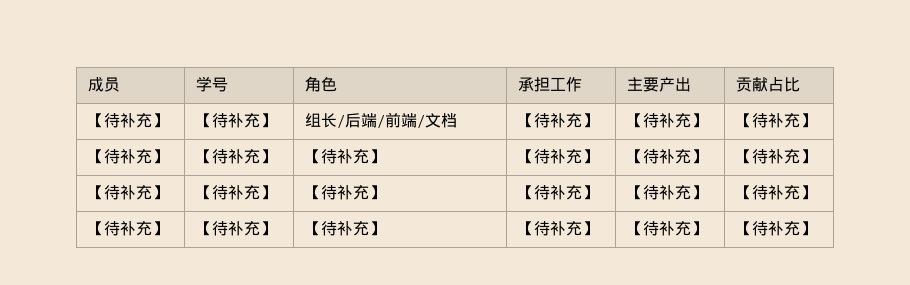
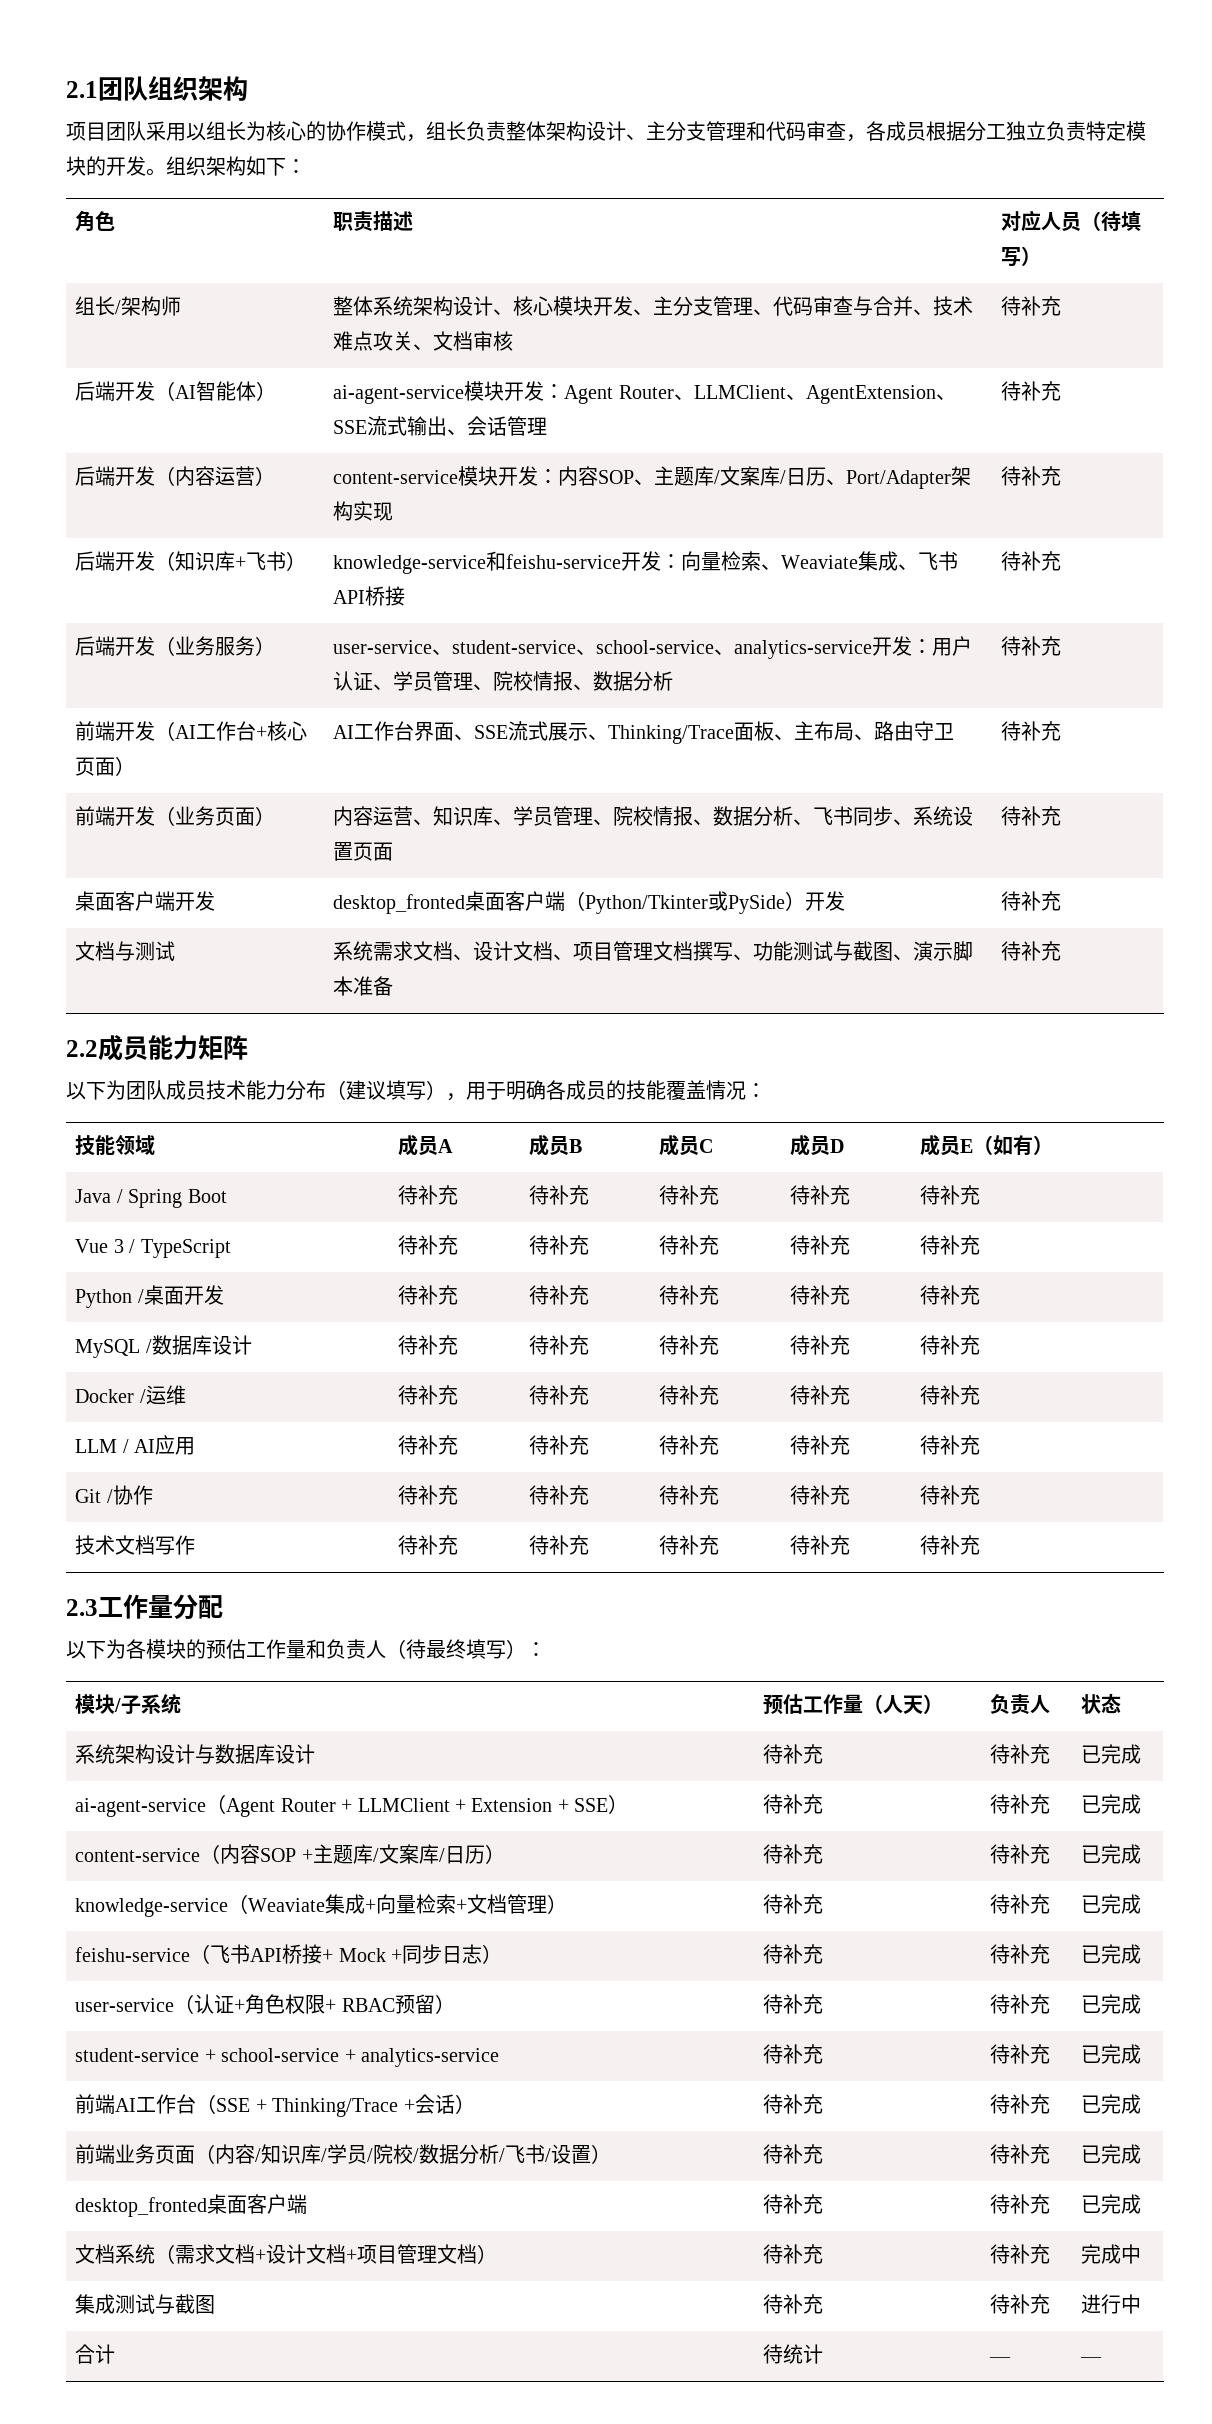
[87,77,120,92] [195,76,228,92] [304,76,337,92] [517,77,582,92] [626,77,691,92] [735,77,800,92] [87,113,168,128] [195,113,276,128] [304,112,457,129] [517,113,598,128] [626,113,707,128] [735,113,816,128] [87,149,168,164] [195,149,276,164] [304,149,385,164] [517,149,598,164] [626,149,707,164] [735,149,816,164] [87,185,168,200] [195,185,276,200] [304,185,385,200] [517,185,598,200] [626,185,707,200] [735,185,816,200] [87,221,168,236] [195,221,276,236] [304,221,385,236] [517,221,598,236] [626,221,707,236] [735,221,816,236] 成员 | 学号 | 角色 | 承担工作 | 主要产出 | 贡献占比 // 【待补充】 | 【待补充】 | 组长/后端/前端/文档 | 【待补充】 | 【待补充】 | 【待补充】 // 【待补充】 | 【待补充】 | 【待补充】 | 【待补充】 | 【待补充】 | 【待补充】 // 【待补充】 | 【待补充】 | 【待补充】 | 【待补充】 | 【待补充】 | 【待补充】 // 【待补充】 | 【待补充】 | 【待补充】 | 【待补充】 | 【待补充】 | 【待补充】 -> [66,76,248,101] [66,121,1146,142] [66,156,306,176] [75,210,116,232] [333,211,414,232] [1001,210,1142,232] [1001,246,1042,267] [75,296,182,316] [333,296,974,316] [333,331,514,351] [1001,296,1062,316] [75,381,277,401] [333,381,956,404] [333,416,548,436] [1001,381,1062,401] [75,466,276,486] [333,466,972,489] [333,501,394,521] [1001,466,1062,486] [75,551,307,571] [333,551,959,574] [333,586,406,606] [1001,551,1062,571] [75,636,276,656] [333,636,973,659] [333,671,674,691] [1001,636,1062,656] [75,721,308,741] [75,756,136,776] [333,721,955,744] [1001,721,1062,741] [75,806,276,826] [333,806,974,826] [333,842,394,861] [1001,806,1062,826] [75,891,216,911] [333,891,846,914] [1001,891,1062,911] [75,941,176,961] [333,941,974,961] [333,976,394,996] [1001,941,1062,961] [66,1035,248,1061] [66,1080,766,1101] [75,1135,156,1156] [398,1134,454,1156] [529,1134,583,1156] [659,1134,714,1156] [790,1134,845,1156] [920,1134,1054,1156] [75,1189,227,1208] [398,1185,459,1205] [529,1185,590,1205] [659,1185,720,1205] [790,1185,851,1205] [920,1185,981,1205] [75,1239,231,1258] [398,1235,459,1255] [529,1235,590,1255] [659,1235,720,1255] [790,1235,851,1255] [920,1235,981,1255] [75,1285,224,1308] [398,1285,459,1305] [529,1285,590,1305] [659,1285,720,1305] [790,1285,851,1305] [920,1285,981,1305] [75,1335,252,1358] [398,1335,459,1355] [529,1335,590,1355] [659,1335,720,1355] [790,1335,851,1355] [920,1335,981,1355] [75,1385,186,1405] [398,1385,459,1405] [529,1385,590,1405] [659,1385,720,1405] [790,1385,851,1405] [920,1385,981,1405] [75,1435,196,1455] [398,1435,459,1455] [529,1435,590,1455] [659,1435,720,1455] [790,1435,851,1455] [920,1435,981,1455] [75,1485,153,1505] [398,1485,459,1505] [529,1485,590,1505] [659,1485,720,1505] [790,1485,851,1505] [920,1485,981,1505] [75,1535,196,1555] [398,1535,459,1555] [529,1535,590,1555] [659,1535,720,1555] [790,1535,851,1555] [920,1535,981,1555] [66,1594,223,1620] [66,1639,546,1659] [75,1693,182,1715] [763,1694,944,1715] [990,1694,1051,1715] [1081,1693,1122,1714] [75,1744,316,1764] [763,1744,824,1764] [990,1744,1051,1764] [1081,1744,1142,1764] [75,1794,629,1817] [763,1794,824,1814] [990,1794,1051,1814] [1081,1794,1142,1814] [75,1844,505,1864] [763,1844,824,1864] [990,1844,1051,1864] [1081,1844,1142,1864] [75,1894,568,1917] [763,1894,824,1914] [990,1894,1051,1914] [1081,1894,1142,1914] [75,1944,503,1964] [763,1944,824,1964] [990,1944,1051,1964] [1081,1944,1142,1964] [75,1994,455,2014] [763,1994,824,2014] [990,1994,1051,2014] [1081,1994,1142,2014] [75,2048,499,2067] [763,2044,824,2064] [990,2044,1051,2064] [1081,2044,1142,2064] [75,2094,475,2117] [763,2094,824,2114] [990,2094,1051,2114] [1081,2094,1142,2114] [75,2144,612,2164] [763,2144,824,2164] [990,2144,1051,2164] [1081,2144,1142,2164] [75,2194,308,2217] [763,2194,824,2214] [990,2194,1051,2214] [1081,2194,1142,2214] [75,2244,498,2264] [763,2244,824,2264] [990,2244,1051,2264] [1081,2244,1142,2264] [75,2294,216,2314] [763,2294,824,2314] [990,2294,1051,2314] [1081,2294,1142,2314] [75,2344,116,2364] [763,2344,824,2364] [989,2357,1012,2362] [1080,2357,1103,2362] 2.1团队组织架构 // 项目团队采用以组长为核心的协作模式，组长负责整体架构设计、主分支管理和代码审查，各成员根据分工独立负责特定模块的开发。组织架构如下： // 角色 | 职责描述 | 对应人员（待填写） // 组长/架构师 | 整体系统架构设计、核心模块开发、主分支管理、代码审查与合并、技术难点攻关、文档审核 | 待补充 // 后端开发（AI智能体） | ai-agent-service模块开发：Agent Router、LLMClient、AgentExtension、SSE流式输出、会话管理 | 待补充 // 后端开发（内容运营） | content-service模块开发：内容SOP、主题库/文案库/日历、Port/Adapter架构实现 | 待补充 // 后端开发（知识库+飞书） | knowledge-service和feishu-service开发：向量检索、Weaviate集成、飞书API桥接 | 待补充 // 后端开发（业务服务） | user-service、student-service、school-service、analytics-service开发：用户认证、学员管理、院校情报、数据分析 | 待补充 // 前端开发（AI工作台+核心页面） | AI工作台界面、SSE流式展示、Thinking/Trace面板、主布局、路由守卫 | 待补充 // 前端开发（业务页面） | 内容运营、知识库、学员管理、院校情报、数据分析、飞书同步、系统设置页面 | 待补充 // 桌面客户端开发 | desktop_fronted桌面客户端（Python/Tkinter或PySide）开发 | 待补充 // 文档与测试 | 系统需求文档、设计文档、项目管理文档撰写、功能测试与截图、演示脚本准备 | 待补充 // 2.2成员能力矩阵 // 以下为团队成员技术能力分布（建议填写），用于明确各成员的技能覆盖情况： // 技能领域 | 成员A | 成员B | 成员C | 成员D | 成员E（如有） // Java / Spring Boot | 待补充 | 待补充 | 待补充 | 待补充 | 待补充 // Vue 3 / TypeScript | 待补充 | 待补充 | 待补充 | 待补充 | 待补充 // Python /桌面开发 | 待补充 | 待补充 | 待补充 | 待补充 | 待补充 // MySQL /数据库设计 | 待补充 | 待补充 | 待补充 | 待补充 | 待补充 // Docker /运维 | 待补充 | 待补充 | 待补充 | 待补充 | 待补充 // LLM / AI应用 | 待补充 | 待补充 | 待补充 | 待补充 | 待补充 // Git /协作 | 待补充 | 待补充 | 待补充 | 待补充 | 待补充 // 技术文档写作 | 待补充 | 待补充 | 待补充 | 待补充 | 待补充 // 2.3工作量分配 // 以下为各模块的预估工作量和负责人（待最终填写）： // 模块/子系统 | 预估工作量（人天） | 负责人 | 状态 // 系统架构设计与数据库设计 | 待补充 | 待补充 | 已完成 // ai-agent-service（Agent Router + LLMClient + Extension + SSE） | 待补充 | 待补充 | 已完成 // content-service（内容SOP +主题库/文案库/日历） | 待补充 | 待补充 | 已完成 // knowledge-service（Weaviate集成+向量检索+文档管理） | 待补充 | 待补充 | 已完成 // feishu-service（飞书API桥接+ Mock +同步日志） | 待补充 | 待补充 | 已完成 // user-service（认证+角色权限+ RBAC预留） | 待补充 | 待补充 | 已完成 // student-service + school-service + analytics-service | 待补充 | 待补充 | 已完成 // 前端AI工作台（SSE + Thinking/Trace +会话） | 待补充 | 待补充 | 已完成 // 前端业务页面（内容/知识库/学员/院校/数据分析/飞书/设置） | 待补充 | 待补充 | 已完成 // desktop_fronted桌面客户端 | 待补充 | 待补充 | 已完成 // 文档系统（需求文档+设计文档+项目管理文档） | 待补充 | 待补充 | 完成中 // 集成测试与截图 | 待补充 | 待补充 | 进行中 // 合计 | 待统计 | — | —

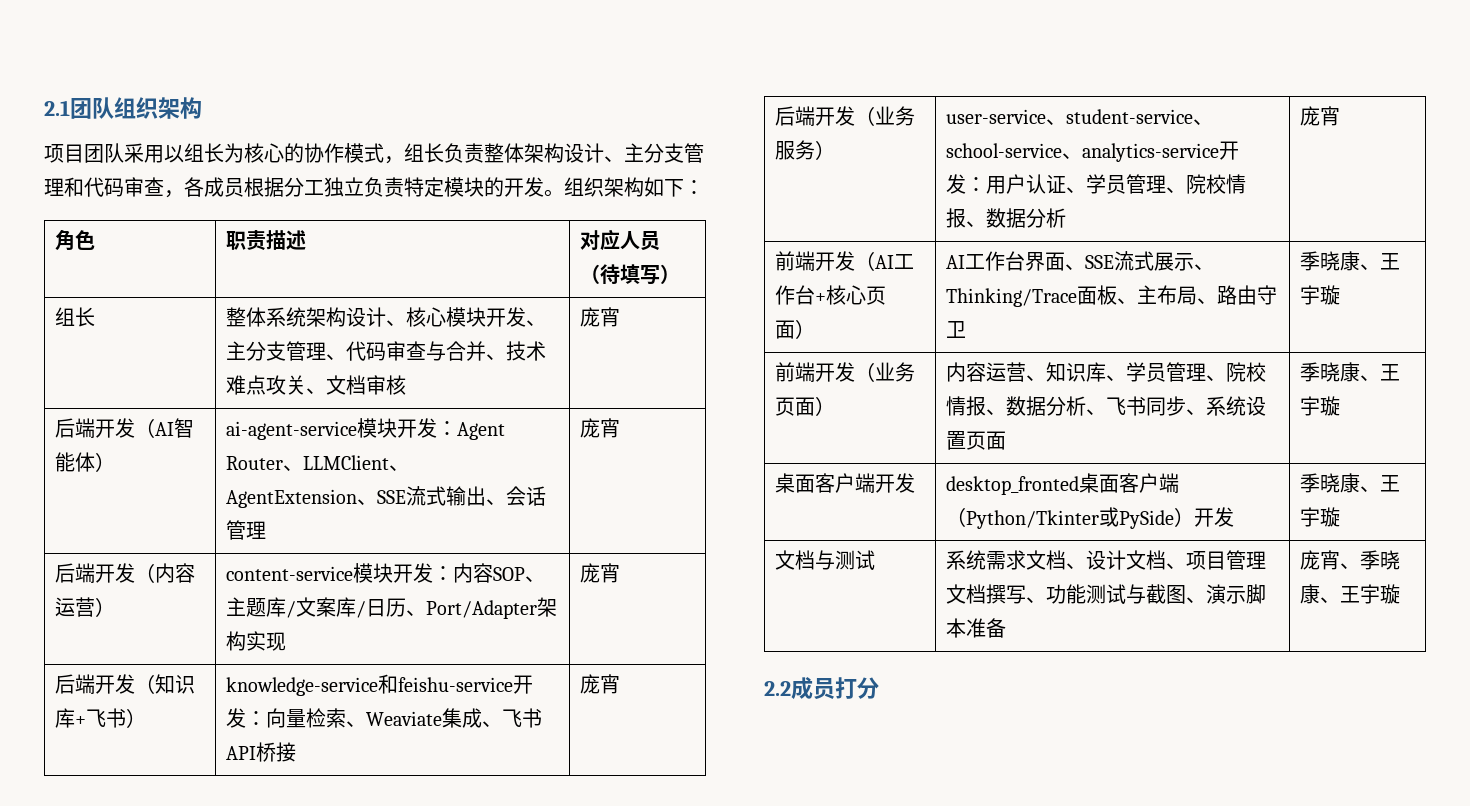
[115,296,182,316] /架构师 -> (96, 317) none
[1001,296,1062,316] 待补充 -> [580,307,621,327] 庞宵
[1001,381,1062,401] 待补充 -> [580,418,621,438] 庞宵
[1001,466,1062,486] 待补充 -> [580,563,621,583] 庞宵
[1001,551,1062,571] 待补充 -> [580,674,621,694] 庞宵
[1001,636,1062,656] 待补充 -> [1300,106,1341,126] 庞宵
[1001,721,1062,741] 待补充 -> [1300,251,1401,271] [1300,285,1341,305] 季晓康、王宇璇
[1001,806,1062,826] 待补充 -> [1300,362,1401,382] [1300,396,1341,416] 季晓康、王宇璇
[1001,891,1062,911] 待补充 -> [1300,473,1401,493] [1300,507,1341,527] 季晓康、王宇璇
[1001,941,1062,961] [66,1035,248,1061] [66,1080,766,1101] [75,1135,156,1156] [398,1134,454,1156] [529,1134,583,1156] [659,1134,714,1156] [790,1134,845,1156] [920,1134,1054,1156] [75,1189,227,1208] [398,1185,459,1205] [529,1185,590,1205] [659,1185,720,1205] [790,1185,851,1205] [920,1185,981,1205] [75,1239,231,1258] [398,1235,459,1255] [529,1235,590,1255] [659,1235,720,1255] [790,1235,851,1255] [920,1235,981,1255] [75,1285,224,1308] [398,1285,459,1305] [529,1285,590,1305] [659,1285,720,1305] [790,1285,851,1305] [920,1285,981,1305] [75,1335,252,1358] [398,1335,459,1355] [529,1335,590,1355] [659,1335,720,1355] [790,1335,851,1355] [920,1335,981,1355] [75,1385,186,1405] [398,1385,459,1405] [529,1385,590,1405] [659,1385,720,1405] [790,1385,851,1405] [920,1385,981,1405] [75,1435,196,1455] [398,1435,459,1455] [529,1435,590,1455] [659,1435,720,1455] [790,1435,851,1455] [920,1435,981,1455] [75,1485,153,1505] [398,1485,459,1505] [529,1485,590,1505] [659,1485,720,1505] [790,1485,851,1505] [920,1485,981,1505] [75,1535,196,1555] [398,1535,459,1555] [529,1535,590,1555] [659,1535,720,1555] [790,1535,851,1555] [920,1535,981,1555] [66,1594,223,1620] [66,1639,546,1659] [75,1693,182,1715] [763,1694,944,1715] [990,1694,1051,1715] [1081,1693,1122,1714] [75,1744,316,1764] [763,1744,824,1764] [990,1744,1051,1764] [1081,1744,1142,1764] [75,1794,629,1817] [763,1794,824,1814] [990,1794,1051,1814] [1081,1794,1142,1814] [75,1844,505,1864] [763,1844,824,1864] [990,1844,1051,1864] [1081,1844,1142,1864] [75,1894,568,1917] [763,1894,824,1914] [990,1894,1051,1914] [1081,1894,1142,1914] [75,1944,503,1964] [763,1944,824,1964] [990,1944,1051,1964] [1081,1944,1142,1964] [75,1994,455,2014] [763,1994,824,2014] [990,1994,1051,2014] [1081,1994,1142,2014] [75,2048,499,2067] [763,2044,824,2064] [990,2044,1051,2064] [1081,2044,1142,2064] [75,2094,475,2117] [763,2094,824,2114] [990,2094,1051,2114] [1081,2094,1142,2114] [75,2144,612,2164] [763,2144,824,2164] [990,2144,1051,2164] [1081,2144,1142,2164] [75,2194,308,2217] [763,2194,824,2214] [990,2194,1051,2214] [1081,2194,1142,2214] [75,2244,498,2264] [763,2244,824,2264] [990,2244,1051,2264] [1081,2244,1142,2264] [75,2294,216,2314] [763,2294,824,2314] [990,2294,1051,2314] [1081,2294,1142,2314] [75,2344,116,2364] [763,2344,824,2364] [989,2357,1012,2362] [1080,2357,1103,2362] 待补充 // 2.2成员能力矩阵 // 以下为团队成员技术能力分布（建议填写），用于明确各成员的技能覆盖情况： // 技能领域 | 成员A | 成员B | 成员C | 成员D | 成员E（如有） // Java / Spring Boot | 待补充 | 待补充 | 待补充 | 待补充 | 待补充 // Vue 3 / TypeScript | 待补充 | 待补充 | 待补充 | 待补充 | 待补充 // Python /桌面开发 | 待补充 | 待补充 | 待补充 | 待补充 | 待补充 // MySQL /数据库设计 | 待补充 | 待补充 | 待补充 | 待补充 | 待补充 // Docker /运维 | 待补充 | 待补充 | 待补充 | 待补充 | 待补充 // LLM / AI应用 | 待补充 | 待补充 | 待补充 | 待补充 | 待补充 // Git /协作 | 待补充 | 待补充 | 待补充 | 待补充 | 待补充 // 技术文档写作 | 待补充 | 待补充 | 待补充 | 待补充 | 待补充 // 2.3工作量分配 // 以下为各模块的预估工作量和负责人（待最终填写）： // 模块/子系统 | 预估工作量（人天） | 负责人 | 状态 // 系统架构设计与数据库设计 | 待补充 | 待补充 | 已完成 // ai-agent-service（Agent Router + LLMClient + Extension + SSE） | 待补充 | 待补充 | 已完成 // content-service（内容SOP +主题库/文案库/日历） | 待补充 | 待补充 | 已完成 // knowledge-service（Weaviate集成+向量检索+文档管理） | 待补充 | 待补充 | 已完成 // feishu-service（飞书API桥接+ Mock +同步日志） | 待补充 | 待补充 | 已完成 // user-service（认证+角色权限+ RBAC预留） | 待补充 | 待补充 | 已完成 // student-service + school-service + analytics-service | 待补充 | 待补充 | 已完成 // 前端AI工作台（SSE + Thinking/Trace +会话） | 待补充 | 待补充 | 已完成 // 前端业务页面（内容/知识库/学员/院校/数据分析/飞书/设置） | 待补充 | 待补充 | 已完成 // desktop_fronted桌面客户端 | 待补充 | 待补充 | 已完成 // 文档系统（需求文档+设计文档+项目管理文档） | 待补充 | 待补充 | 完成中 // 集成测试与截图 | 待补充 | 待补充 | 进行中 // 合计 | 待统计 | — | — -> [1300,550,1401,570] [1300,584,1401,604] [764,677,879,700] 庞宵、季晓康、王宇璇 // 2.2成员打分

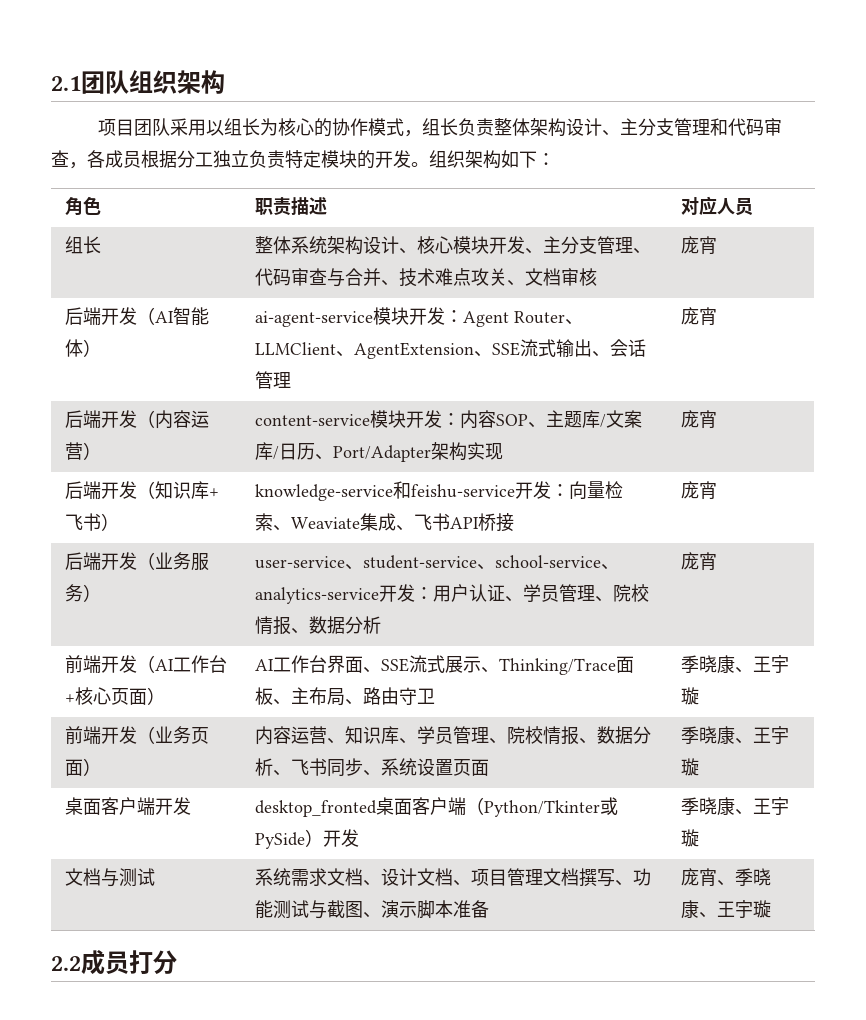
[580,264,681,285] （待填写） -> (754, 207) none

